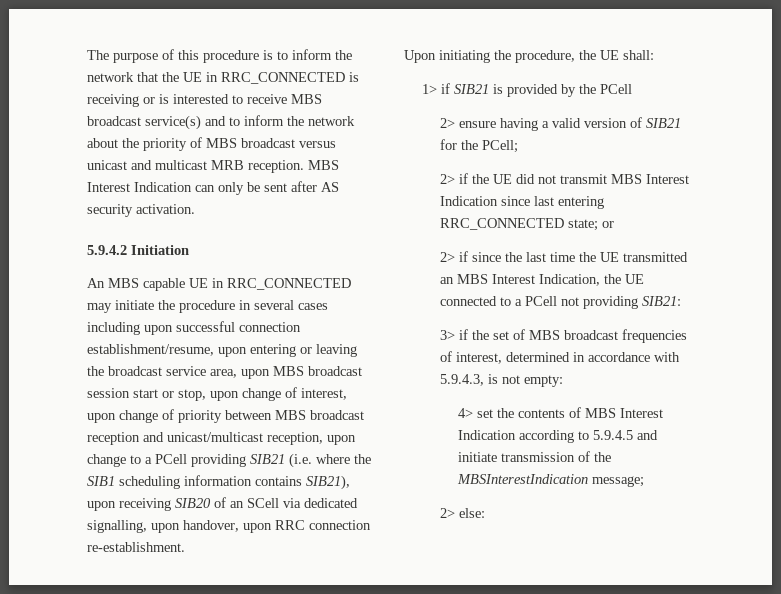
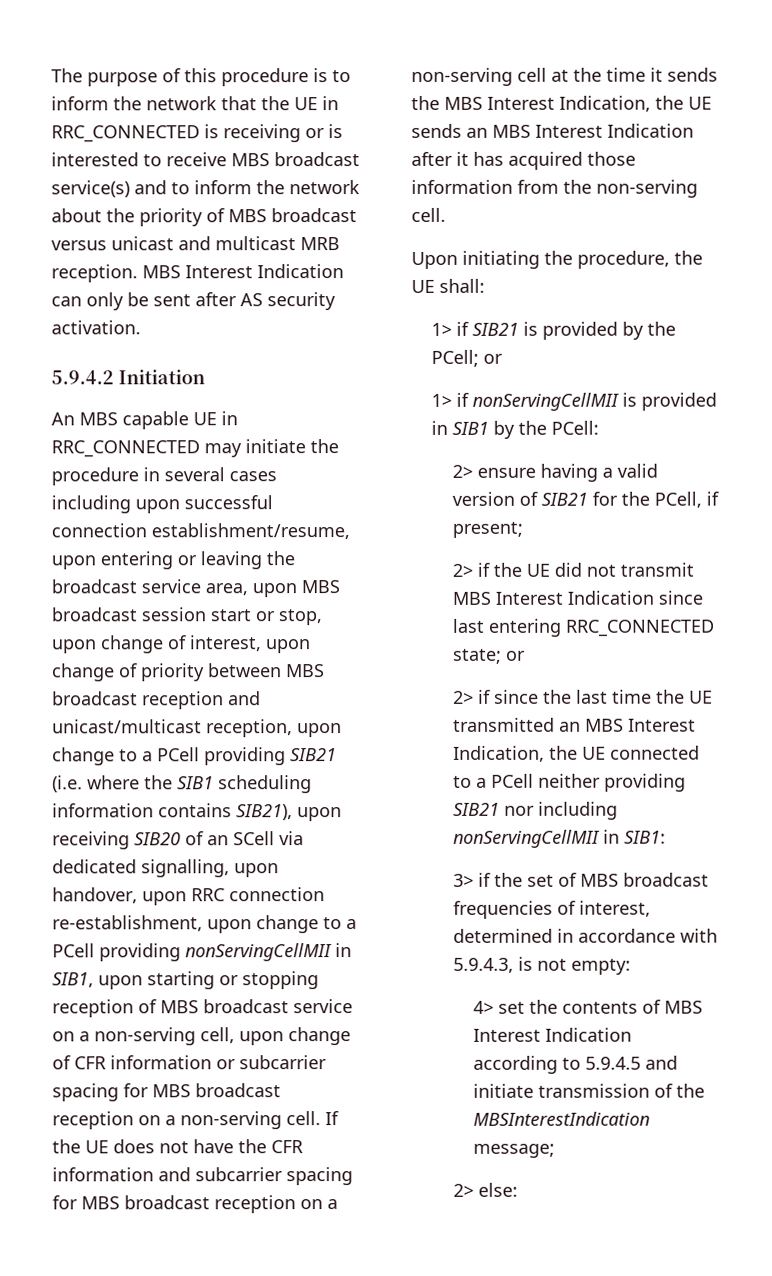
[87,542,185,552] re-establishment. -> [52,915,357,934] [52,943,352,962] [52,971,319,990] [52,999,353,1018] [52,1027,351,1046] [52,1055,327,1070] [52,1083,281,1102] [52,1111,339,1130] [52,1139,303,1154] [52,1167,353,1186] [52,1195,338,1214] [411,67,718,86] [411,95,712,112] [411,123,694,138] [411,151,636,170] [411,179,698,198] [411,207,446,222] re-establishment, upon change to a PCell providing nonServingCellMII in SIB1, upon starting or stopping reception of MBS broadcast service on a non-serving cell, upon change of CFR information or subcarrier spacing for MBS broadcast reception on a non-serving cell. If the UE does not have the CFR information and subcarrier spacing for MBS broadcast reception on a non-serving cell at the time it sends the MBS Interest Indication, the UE sends an MBS Interest Indication after it has acquired those information from the non-serving cell.
[600,84,633,94] PCell -> [431,349,504,367] [431,392,718,411] [431,420,600,439] PCell; or // 1> if nonServingCellMII is provided in SIB1 by the PCell:
[482,140,519,153] PCell; -> [653,491,719,508] [451,521,523,538] PCell, if present;
[561,296,682,309] not providing SIB21: -> [537,773,686,792] [452,801,618,820] [452,829,666,848] neither providing SIB21 nor including nonServingCellMII in SIB1:

